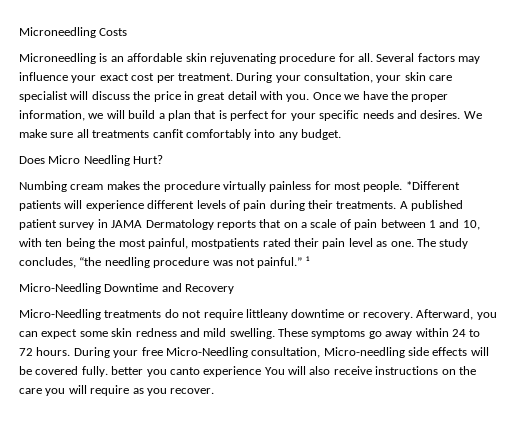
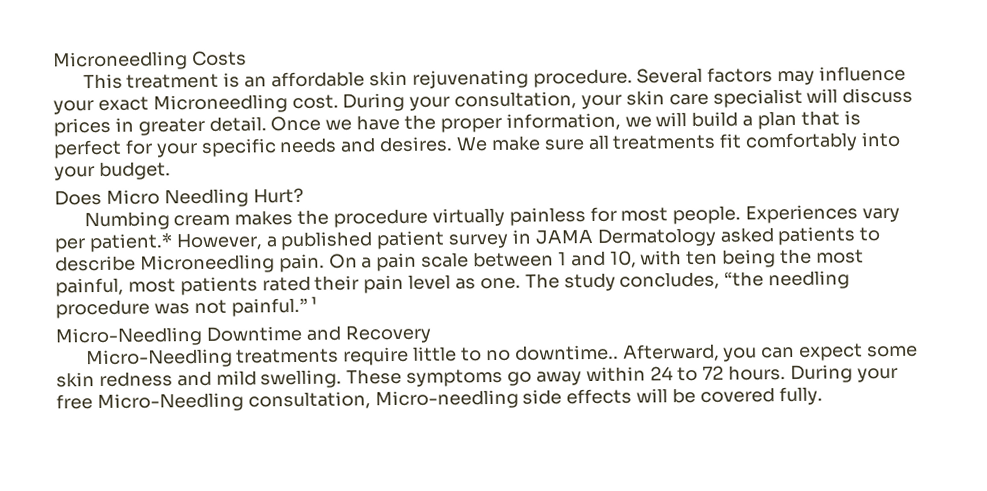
[19,53,96,64] Microneedling -> [82,73,220,90] This treatment
[279,53,373,64] procedure for all. -> [532,68,633,88] procedure.
[131,73,233,83] cost per treatment. -> [152,94,339,114] Microneedling cost.
[133,91,310,102] the price in great detail with you. -> [53,116,267,137] prices in greater detail.
[152,129,184,138] canfit -> [719,133,743,149] fit
[278,132,298,140] any -> [54,166,95,181] your
[405,181,460,190] [19,200,408,211] *Different patients will experience different levels of pain during their treatments. A -> [745,204,901,224] [54,232,278,253] Experiences vary per patient.* However, a
[216,219,378,230] reports that on a scale of pain -> [719,226,881,246] [55,252,470,274] asked patients to describe Microneedling pain. On a pain scale
[191,238,260,249] mostpatients -> [127,276,258,296] most patients
[164,309,413,320] do not require littleany downtime or recovery. -> [343,344,619,366] require little to no downtime..
[111,366,476,377] [19,385,215,396] better you canto experience You will also receive instructions on the care you will require as you recover. -> (823, 396) none

